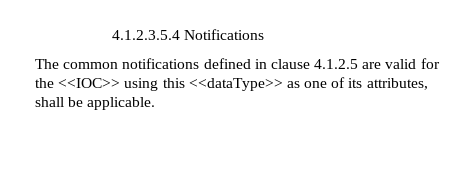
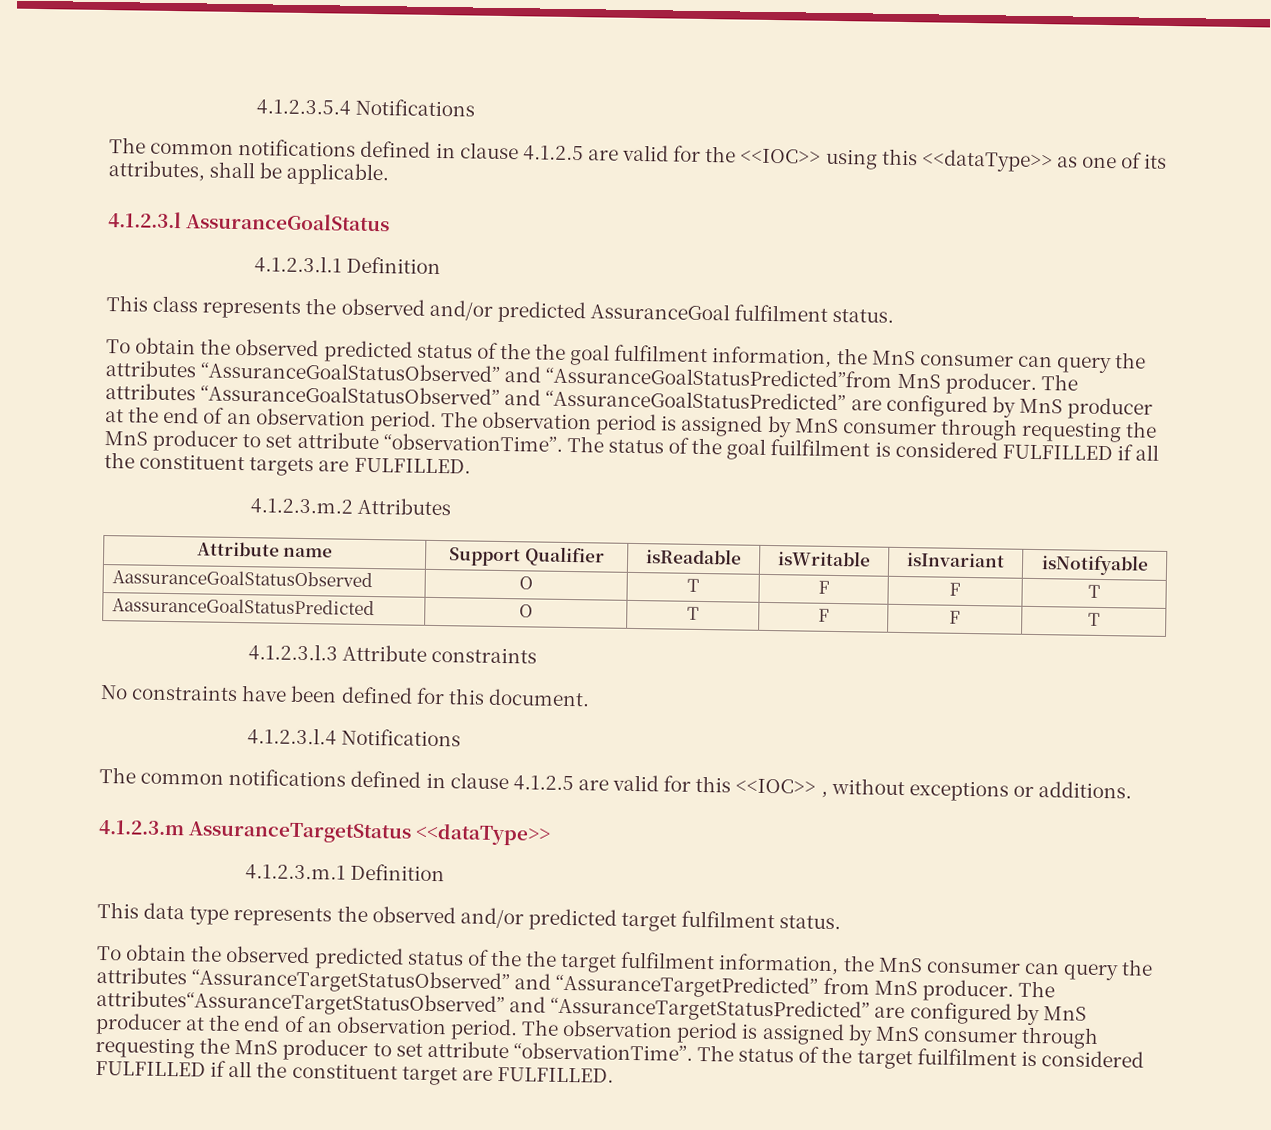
(156, 103) none -> [108,211,391,232] [253,255,441,275] [106,295,895,324] [106,337,1147,374] [105,360,1078,396] [105,383,1154,420] [105,406,1158,443] [104,429,1160,461] [104,452,471,477] [249,497,451,516] [196,541,334,558] [448,546,605,567] [646,548,742,565] [778,550,871,567] [907,552,1005,568] [1040,554,1149,576] [111,569,373,588] [519,576,533,590] [687,578,699,592] [817,580,830,594] [949,582,961,596] [1088,584,1100,598] [111,597,375,616] [519,604,533,618] [687,606,699,620] [817,608,830,622] [949,610,961,624] [1088,612,1100,626] [247,643,537,664] [100,684,590,707] [246,727,461,747] [99,766,1133,802] [98,819,552,846] [244,863,445,882] [97,901,842,932] [97,944,1154,981] [96,966,1055,1002] [96,989,1087,1026] [95,1012,1100,1050] [95,1036,1144,1070] [95,1060,614,1086] // 4.1.2.3.l AssuranceGoalStatus // 4.1.2.3.l.1 Definition // This class represents the observed and/or predicted AssuranceGoal fulfilment status. // To obtain the observed predicted status of the the goal fulfilment information, the MnS consumer can query the attributes “AssuranceGoalStatusObserved” and “AssuranceGoalStatusPredicted”from MnS producer. The attributes “AssuranceGoalStatusObserved” and “AssuranceGoalStatusPredicted” are configured by MnS producer at the end of an observation period. The observation period is assigned by MnS consumer through requesting the MnS producer to set attribute “observationTime”. The status of the goal fuilfilment is considered FULFILLED if all the constituent targets are FULFILLED. // 4.1.2.3.m.2 Attributes // Attribute name | Support Qualifier | isReadable | isWritable | isInvariant | isNotifyable // AassuranceGoalStatusObserved | O | T | F | F | T // AassuranceGoalStatusPredicted | O | T | F | F | T // 4.1.2.3.l.3 Attribute constraints // No constraints have been defined for this document. // 4.1.2.3.l.4 Notifications // The common notifications defined in clause 4.1.2.5 are valid for this <<IOC>> , without exceptions or additions. // 4.1.2.3.m AssuranceTargetStatus <<dataType>> // 4.1.2.3.m.1 Definition // This data type represents the observed and/or predicted target fulfilment status. // To obtain the observed predicted status of the the target fulfilment information, the MnS consumer can query the attributes “AssuranceTargetStatusObserved” and “AssuranceTargetPredicted” from MnS producer. The attributes“AssuranceTargetStatusObserved” and “AssuranceTargetStatusPredicted” are configured by MnS producer at the end of an observation period. The observation period is assigned by MnS consumer through requesting the MnS producer to set attribute “observationTime”. The status of the target fuilfilment is considered FULFILLED if all the constituent target are FULFILLED.

